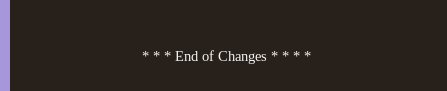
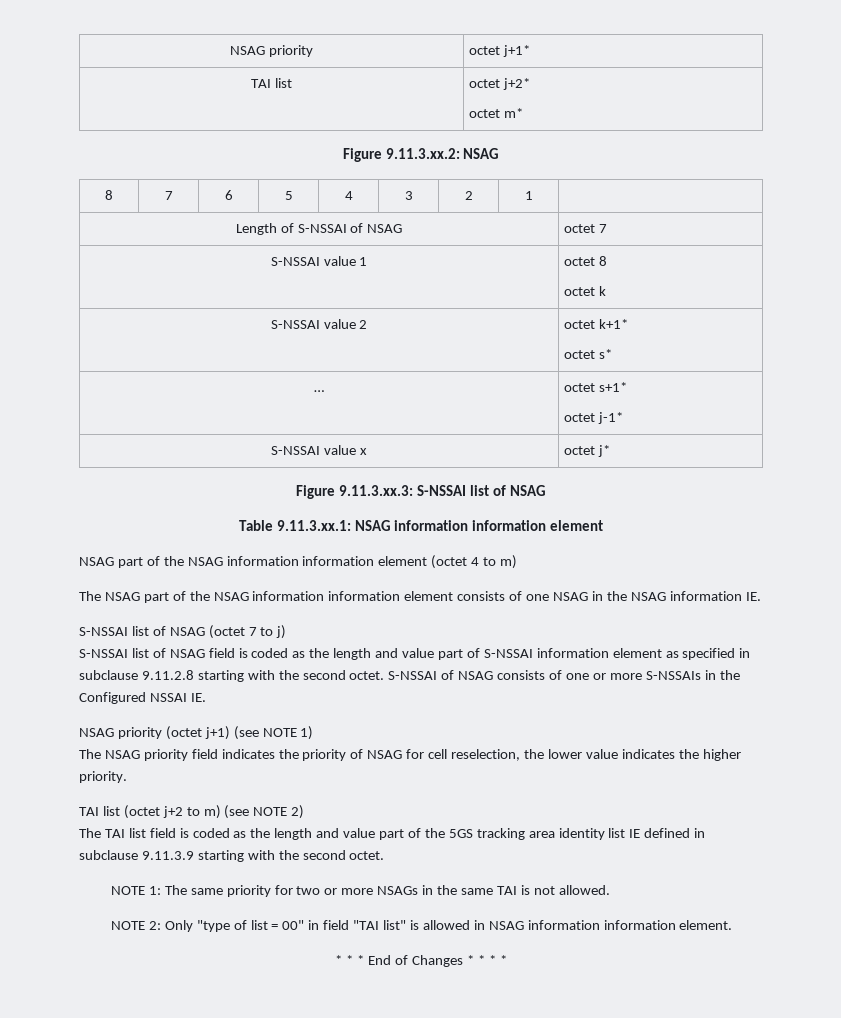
(142, 56) none -> [230,45,313,57] [469,45,531,57] [251,78,292,88] [469,78,531,90] [469,108,524,118] [342,148,500,162] [105,190,113,200] [164,191,173,200] [224,190,233,200] [284,191,293,200] [344,191,353,200] [404,191,413,200] [464,191,473,200] [524,191,533,200] [235,223,403,235] [564,224,608,233] [270,256,368,266] [564,256,608,266] [564,286,607,296] [270,319,368,329] [564,319,629,329] [564,349,613,359] [314,390,324,392] [564,382,628,392] [564,412,624,424] [271,445,367,455] [564,445,611,457] [296,485,546,499] [238,520,604,531] [79,555,518,569] [79,591,761,603] [79,625,287,639] [79,648,751,660] [79,670,740,682] [79,692,206,704] [79,726,314,740] [79,749,741,761] [79,771,127,783] [79,805,305,819] [79,828,706,840] [79,850,385,862] [110,885,610,897] [110,920,733,932] NSAG priority | octet j+1* // TAI list | octet j+2* // octet m* // Figure 9.11.3.xx.2: NSAG // 8 | 7 | 6 | 5 | 4 | 3 | 2 | 1 | // Length of S-NSSAI of NSAG | octet 7 // S-NSSAI value 1 | octet 8 // octet k // S-NSSAI value 2 | octet k+1* // octet s* // … | octet s+1* // octet j-1* // S-NSSAI value x | octet j* // Figure 9.11.3.xx.3: S-NSSAI list of NSAG // Table 9.11.3.xx.1: NSAG information information element // NSAG part of the NSAG information information element (octet 4 to m) // The NSAG part of the NSAG information information element consists of one NSAG in the NSAG information IE. // S-NSSAI list of NSAG (octet 7 to j) // S-NSSAI list of NSAG field is coded as the length and value part of S-NSSAI information element as specified in subclause 9.11.2.8 starting with the second octet. S-NSSAI of NSAG consists of one or more S-NSSAIs in the Configured NSSAI IE. // NSAG priority (octet j+1) (see NOTE 1) // The NSAG priority field indicates the priority of NSAG for cell reselection, the lower value indicates the higher priority. // TAI list (octet j+2 to m) (see NOTE 2) // The TAI list field is coded as the length and value part of the 5GS tracking area identity list IE defined in subclause 9.11.3.9 starting with the second octet. // NOTE 1: The same priority for two or more NSAGs in the same TAI is not allowed. // NOTE 2: Only "type of list = 00" in field "TAI list" is allowed in NSAG information information element. //

